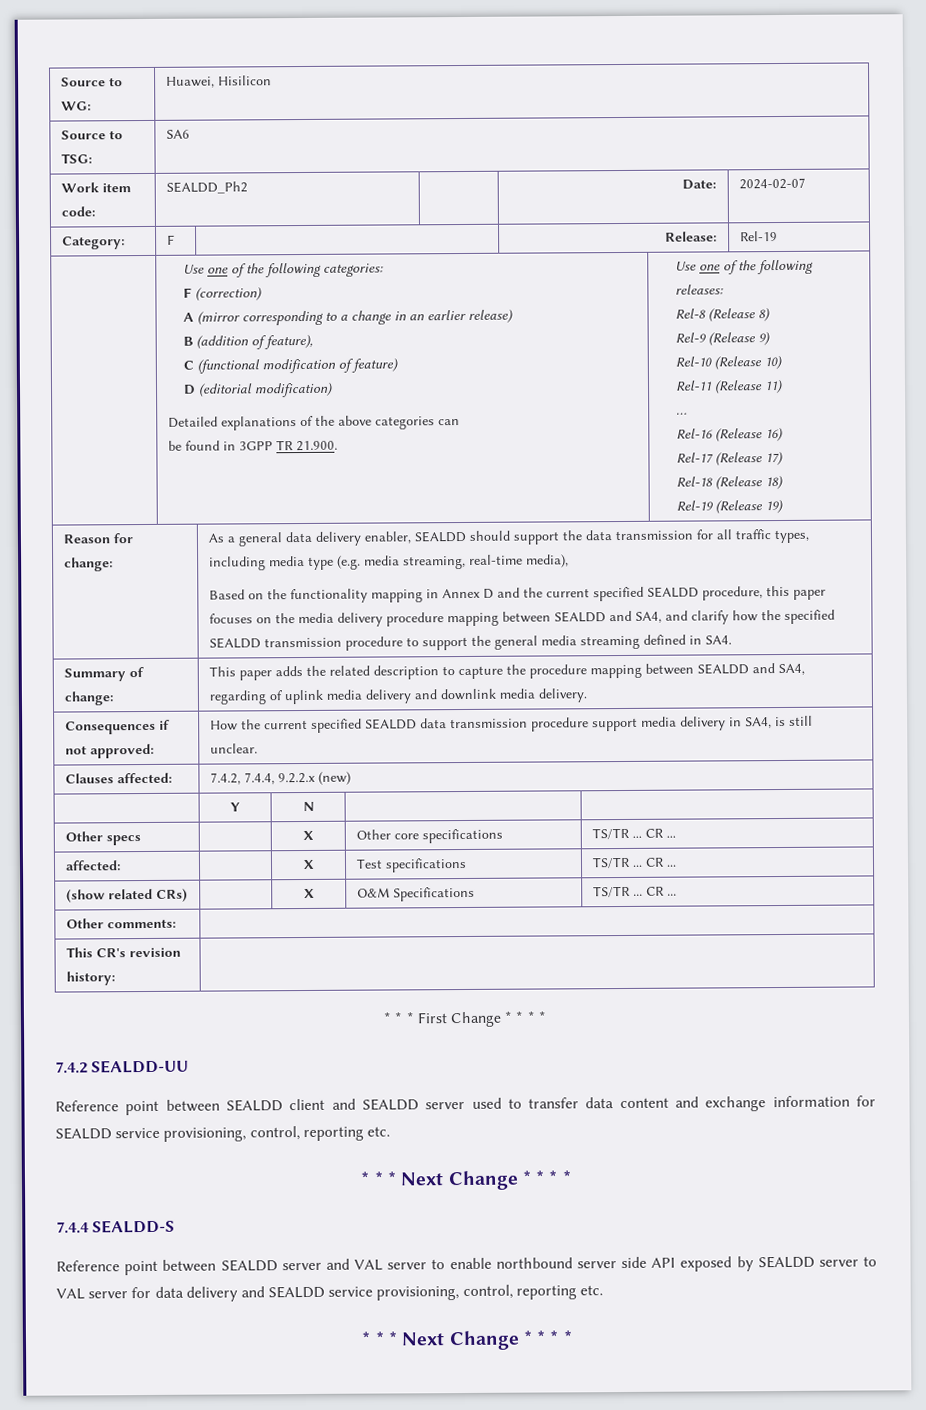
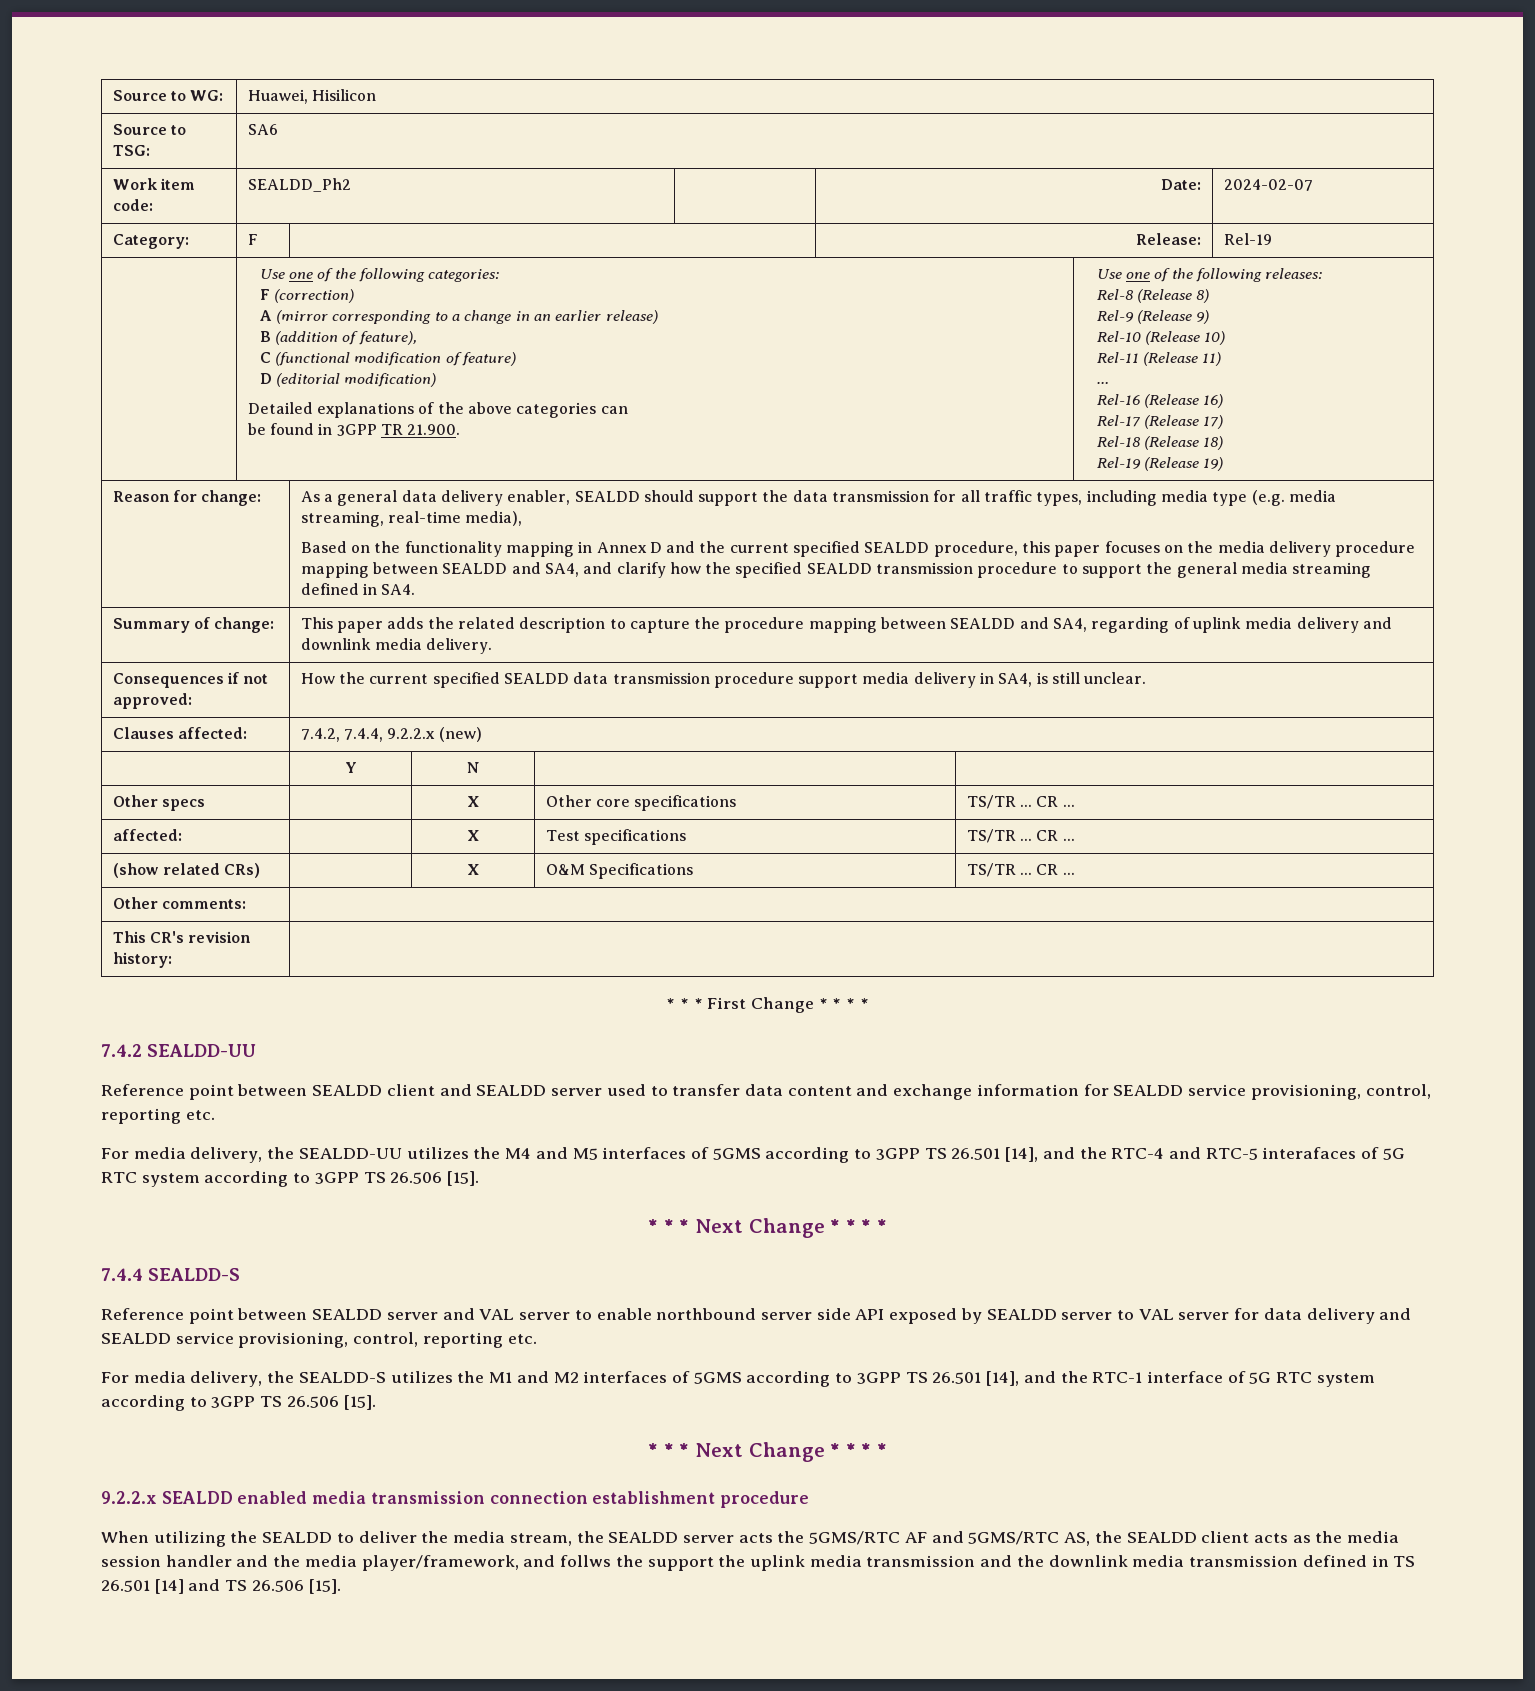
(390, 1131) none -> [101,1147,1405,1163] [101,1171,480,1187] // For media delivery, the SEALDD-UU utilizes the M4 and M5 interfaces of 5GMS according to 3GPP TS 26.501 [14], and the RTC-4 and RTC-5 interafaces of 5G RTC system according to 3GPP TS 26.506 [15].
[361,1330,573,1351] // * * * Next Change * * * * -> [101,1371,1375,1387] [101,1395,376,1411] [648,1442,887,1462] [101,1491,810,1508] [101,1531,1400,1547] [101,1555,1416,1571] [101,1579,341,1594] // For media delivery, the SEALDD-S utilizes the M1 and M2 interfaces of 5GMS according to 3GPP TS 26.501 [14], and the RTC-1 interface of 5G RTC system according to 3GPP TS 26.506 [15]. // * * * Next Change * * * * // 9.2.2.x SEALDD enabled media transmission connection establishment procedure // When utilizing the SEALDD to deliver the media stream, the SEALDD server acts the 5GMS/RTC AF and 5GMS/RTC AS, the SEALDD client acts as the media session handler and the media player/framework, and follws the support the uplink media transmission and the downlink media transmission defined in TS 26.501 [14] and TS 26.506 [15].

